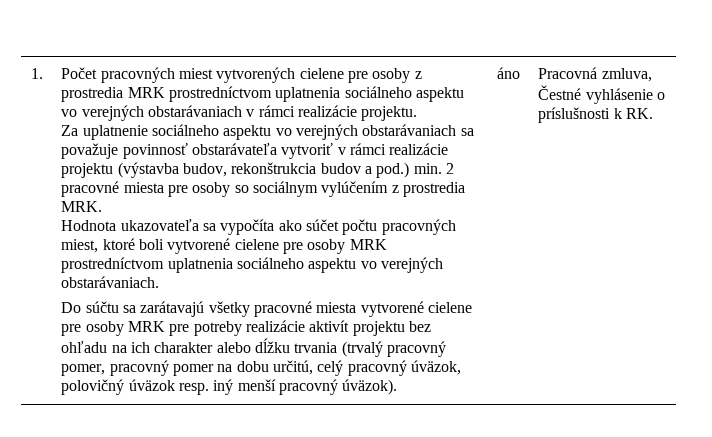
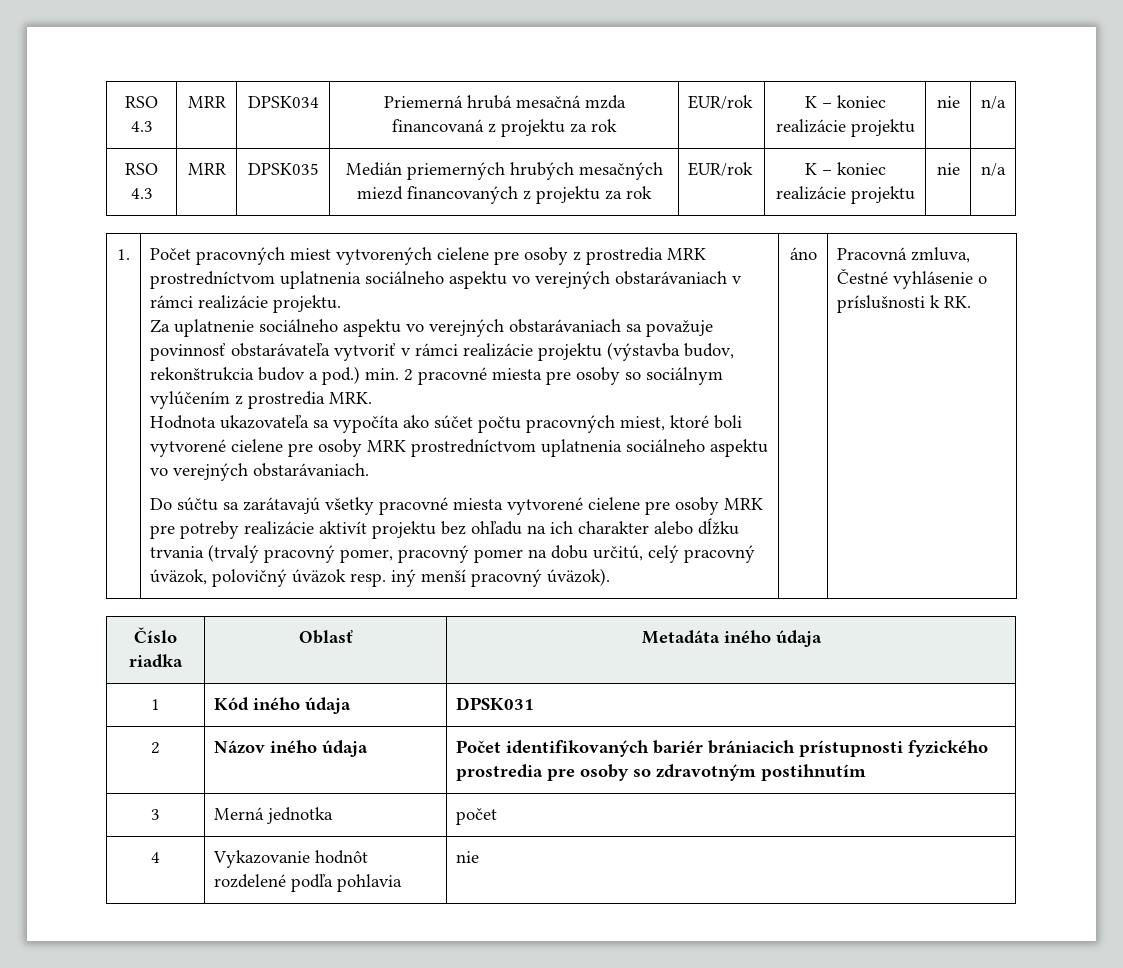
(31, 73) none -> [125,96,158,108] [130,121,153,132] [187,96,226,108] [247,96,319,108] [383,95,626,109] [392,119,617,137] [688,95,754,110] [804,95,886,108] [775,119,915,137] [936,96,960,108] [981,96,1006,110] [125,163,158,175] [130,188,153,199] [187,163,226,175] [247,163,319,175] [345,162,663,180] [357,186,652,204] [688,162,754,177] [804,162,886,175] [775,186,915,204] [936,163,960,175] [981,163,1006,177] RSO 4.3 | MRR | DPSK034 | Priemerná hrubá mesačná mzda financovaná z projektu za rok | EUR/rok | K – koniec realizácie projektu | nie | n/a // RSO 4.3 | MRR | DPSK035 | Medián priemerných hrubých mesačných miezd financovaných z projektu za rok | EUR/rok | K – koniec realizácie projektu | nie | n/a //
(654, 113) none -> [134,627,177,643] [129,654,183,668] [298,630,353,644] [641,630,822,647] [151,699,160,710] [214,697,352,714] [456,697,535,710] [151,742,160,754] [214,740,369,757] [456,740,989,757] [456,764,867,781] [151,809,160,820] [214,807,334,824] [456,808,498,825] [151,852,160,863] [213,850,369,868] [214,874,403,892] [456,851,480,863] // Číslo riadka | Oblasť | Metadáta iného údaja // 1 | Kód iného údaja | DPSK031 // 2 | Názov iného údaja | Počet identifikovaných bariér brániacich prístupnosti fyzického prostredia pre osoby so zdravotným postihnutím // 3 | Merná jednotka | počet // 4 | Vykazovanie hodnôt rozdelené podľa pohlavia | nie

